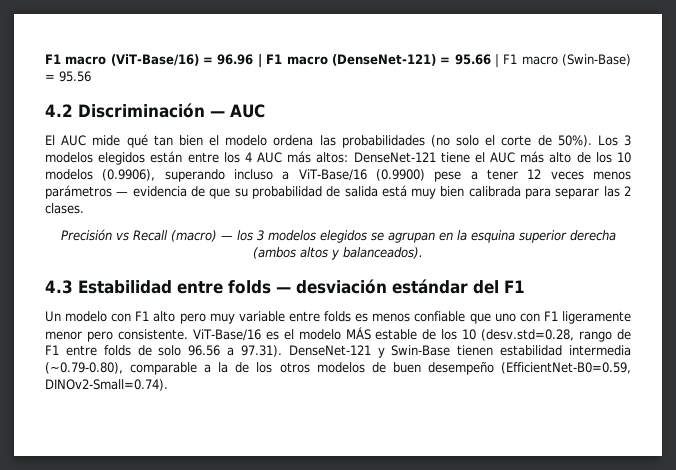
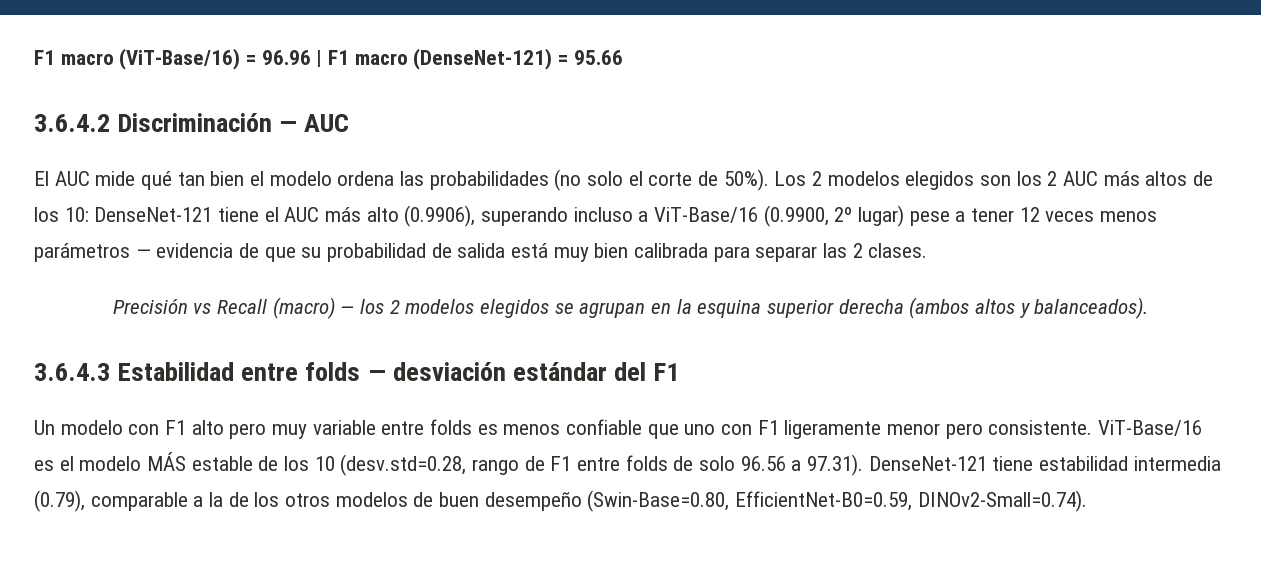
[494,54,632,68] [45,71,91,82] [45,104,73,117] | F1 macro (Swin-Base) = 95.56 // 4.2 -> [34,114,110,132] // 3.6.4.2
[624,135,631,146] [45,151,349,165] 3 modelos elegidos están entre los 4 AUC más altos: -> [812,171,1214,190] [34,207,89,222] 2 modelos elegidos son los 2 AUC más altos de los 10:
[576,152,631,163] [45,169,93,180] de los 10 modelos -> (399, 214) none
[375,169,425,181] (0.9900) -> [763,205,905,227] (0.9900, 2º lugar)
[256,230,264,241] 3 -> [389,300,400,314] 2
[45,280,73,294] 4.3 -> [34,363,110,381] 3.6.4.3
[377,345,494,358] y Swin-Base tienen -> [992,456,1034,471] tiene
[45,362,123,374] (~0.79-0.80), -> [34,490,85,512] (0.79),
[500,362,631,374] (EfficientNet-B0=0.59, -> [587,490,913,512] (Swin-Base=0.80, EfficientNet-B0=0.59,

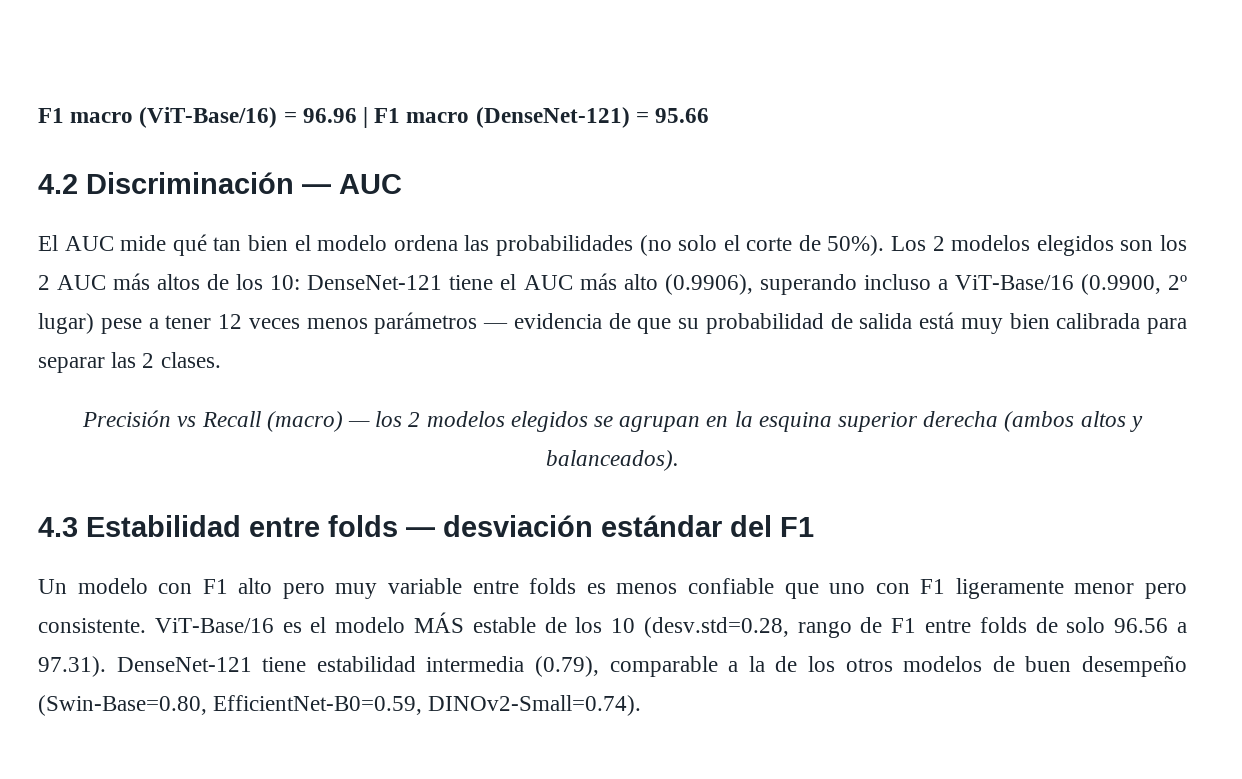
[34,114,110,132] 3.6.4.2 -> [38,174,78,194] 4.2
[34,363,110,381] 3.6.4.3 -> [38,517,78,537] 4.3

